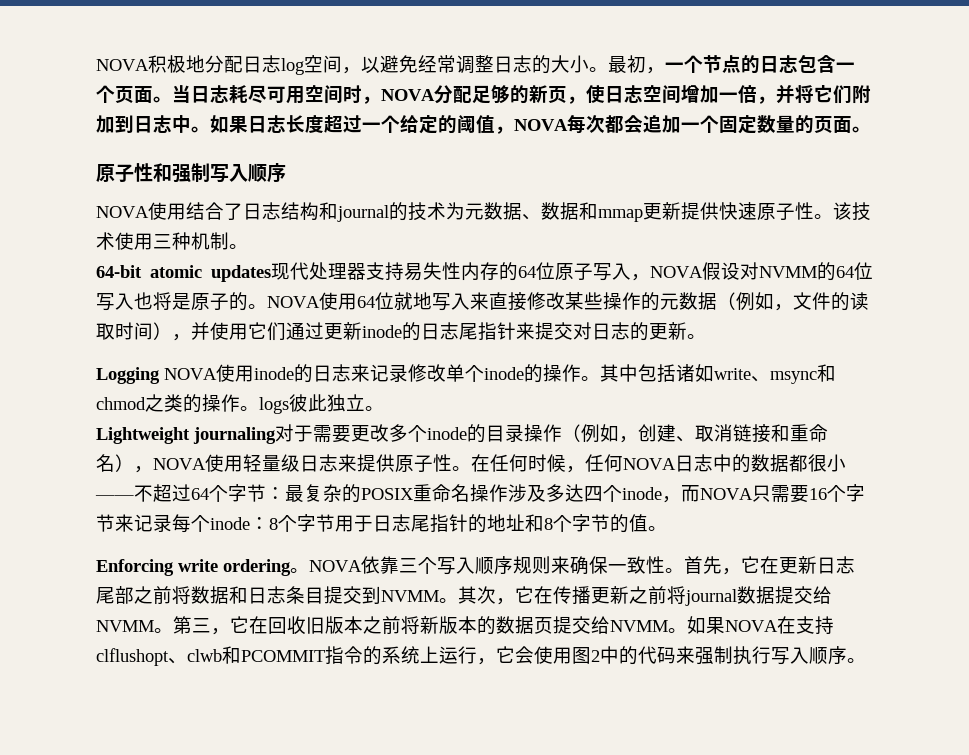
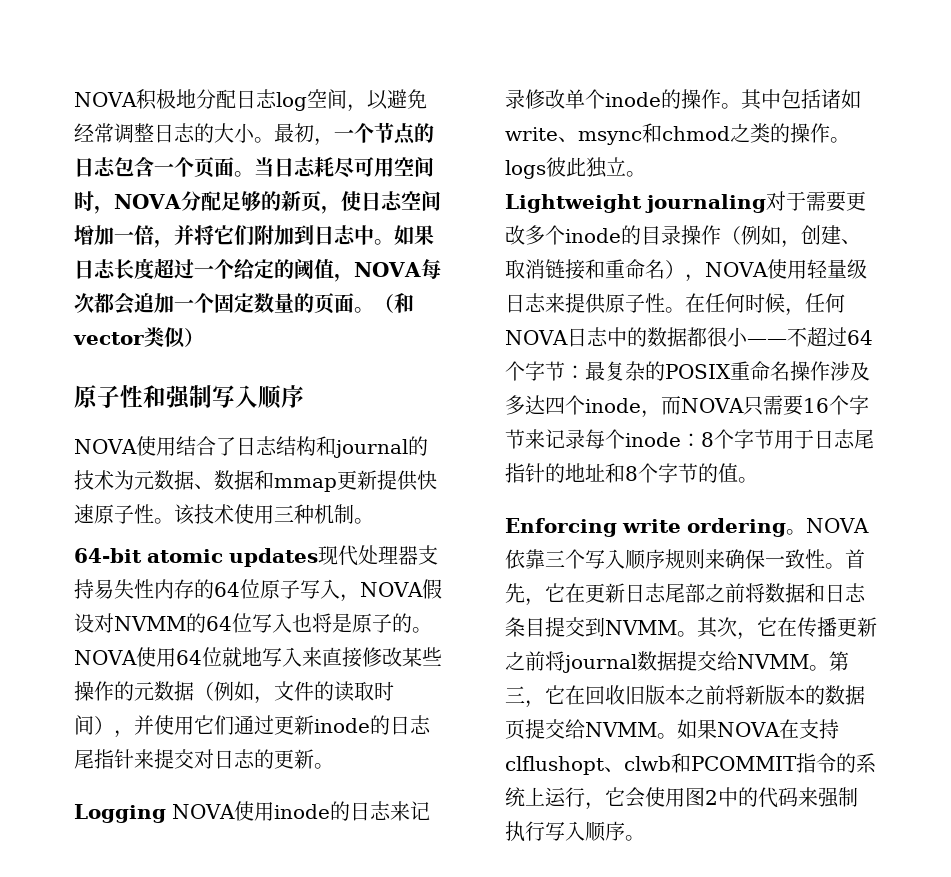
(871, 129) none -> [374,293,414,313] [73,327,204,348] （和vector类似）

